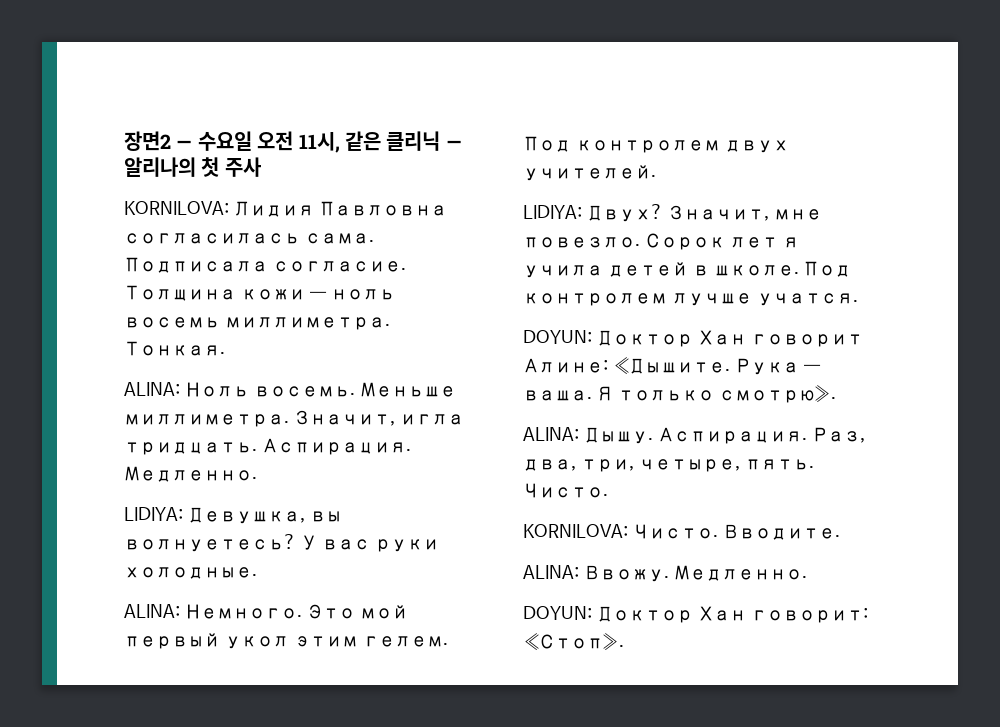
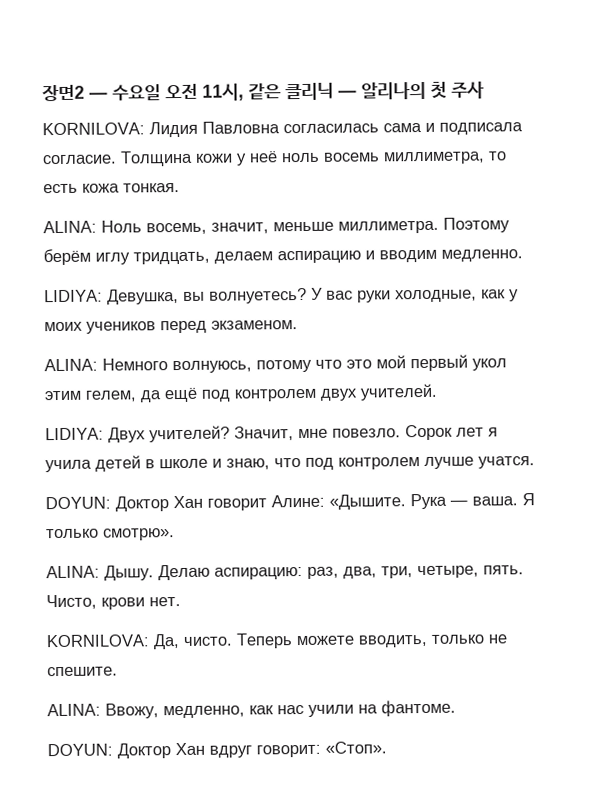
[304,233,374,244] [124,257,406,273] [124,285,395,301] [124,317,390,330] [124,341,225,356] [124,382,456,397] [124,410,464,427] [124,438,411,455] [124,466,257,482] сама. Подписала согласие. Толщина кожи — ноль восемь миллиметра. Тонкая. // ALINA: Ноль восемь. Меньше миллиметра. Значит, игла тридцать. Аспирация. Медленно. -> [383,122,523,135] [42,150,507,167] [43,183,180,194] [43,217,510,235] [43,248,523,266] сама и подписала согласие. Толщина кожи у неё ноль восемь миллиметра, то есть кожа тонкая. // ALINA: Ноль восемь, значит, меньше миллиметра. Поэтому берём иглу тридцать, делаем аспирацию и вводим медленно.
[124,567,257,579] [124,604,408,619] [124,633,448,649] [523,136,571,152] холодные. // ALINA: Немного. Это мой первый укол этим гелем. Под -> [395,289,519,303] [44,320,298,334] [44,354,507,374] [44,387,230,403] холодные, как у моих учеников перед экзаменом. // ALINA: Немного волнуюсь, потому что это мой первый укол этим гелем, да ещё под
[586,204,663,222] Двух? -> [108,425,230,443] Двух учителей?
[713,261,852,277] школе. Под -> [159,457,334,470] школе и знаю, что под
[657,427,865,444] Аспирация. Раз, -> [158,564,339,581] Делаю аспирацию: раз,
[523,483,608,498] [523,524,840,540] [523,565,807,582] [523,606,746,623] Чисто. // KORNILOVA: Чисто. Вводите. // ALINA: Ввожу. Медленно. // DOYUN: Доктор Хан -> [46,594,181,610] [46,633,507,650] [47,666,118,677] [47,699,456,719] [47,742,252,759] Чисто, крови нет. // KORNILOVA: Да, чисто. Теперь можете вводить, только не спешите. // ALINA: Ввожу, медленно, как нас учили на фантоме. // DOYUN: Доктор Хан вдруг

